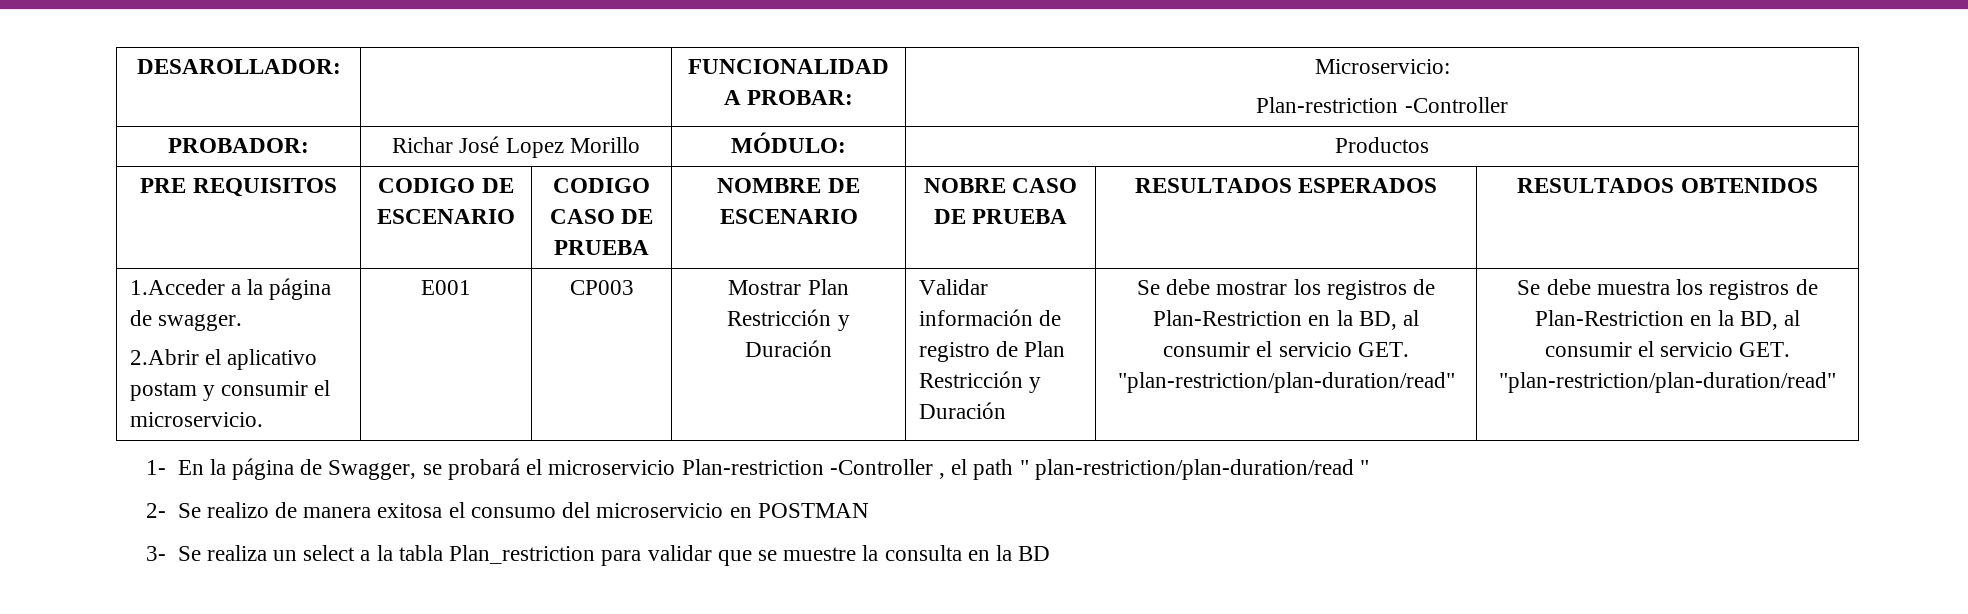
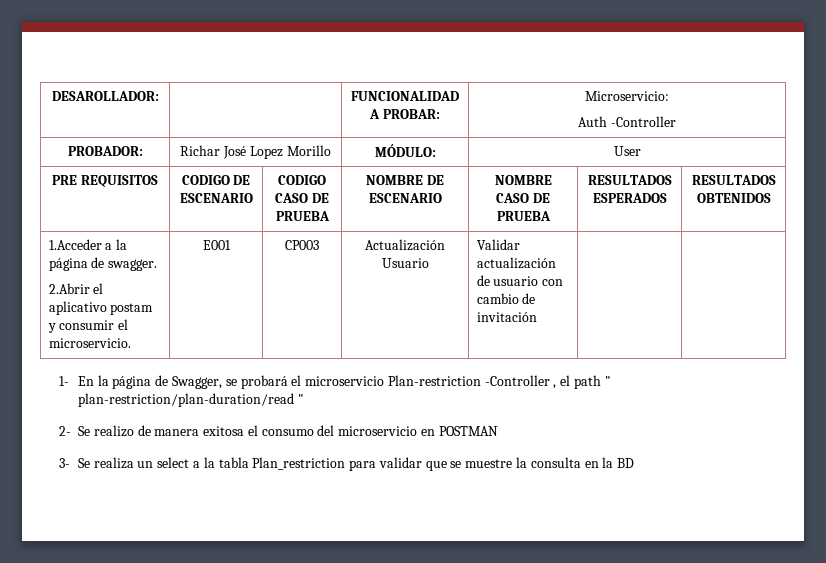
[1256,97,1399,113] Plan-restriction -> [578,116,608,127] Auth
[1335,137,1429,153] Productos -> [613,146,641,156] User
[923,178,1006,193] NOBRE -> [494,175,552,185] NOMBRE
[728,279,849,295] [727,309,850,331] [745,340,832,357] [918,279,988,295] [918,309,1061,326] [918,341,1065,362] [918,371,1041,393] [918,402,1006,419] [1136,279,1436,300] [1153,310,1419,330] [1163,341,1409,357] [1117,372,1455,393] [1517,279,1818,300] [1534,310,1801,330] [1544,341,1791,357] [1499,372,1836,393] Mostrar Plan Restricción y Duración | Validar información de registro de Plan Restricción y Duración | Se debe mostrar los registros de Plan-Restriction en la BD, al consumir el servicio GET. "plan-restriction/plan-duration/read" | Se debe muestra los registros de Plan-Restriction en la BD, al consumir el servicio GET. "plan-restriction/plan-duration/read" -> [365,239,445,251] [381,258,429,268] [476,239,520,250] [476,257,556,269] [476,275,564,286] [476,293,536,304] [476,312,537,322] Actualización Usuario | Validar actualización de usuario con cambio de invitación | |

